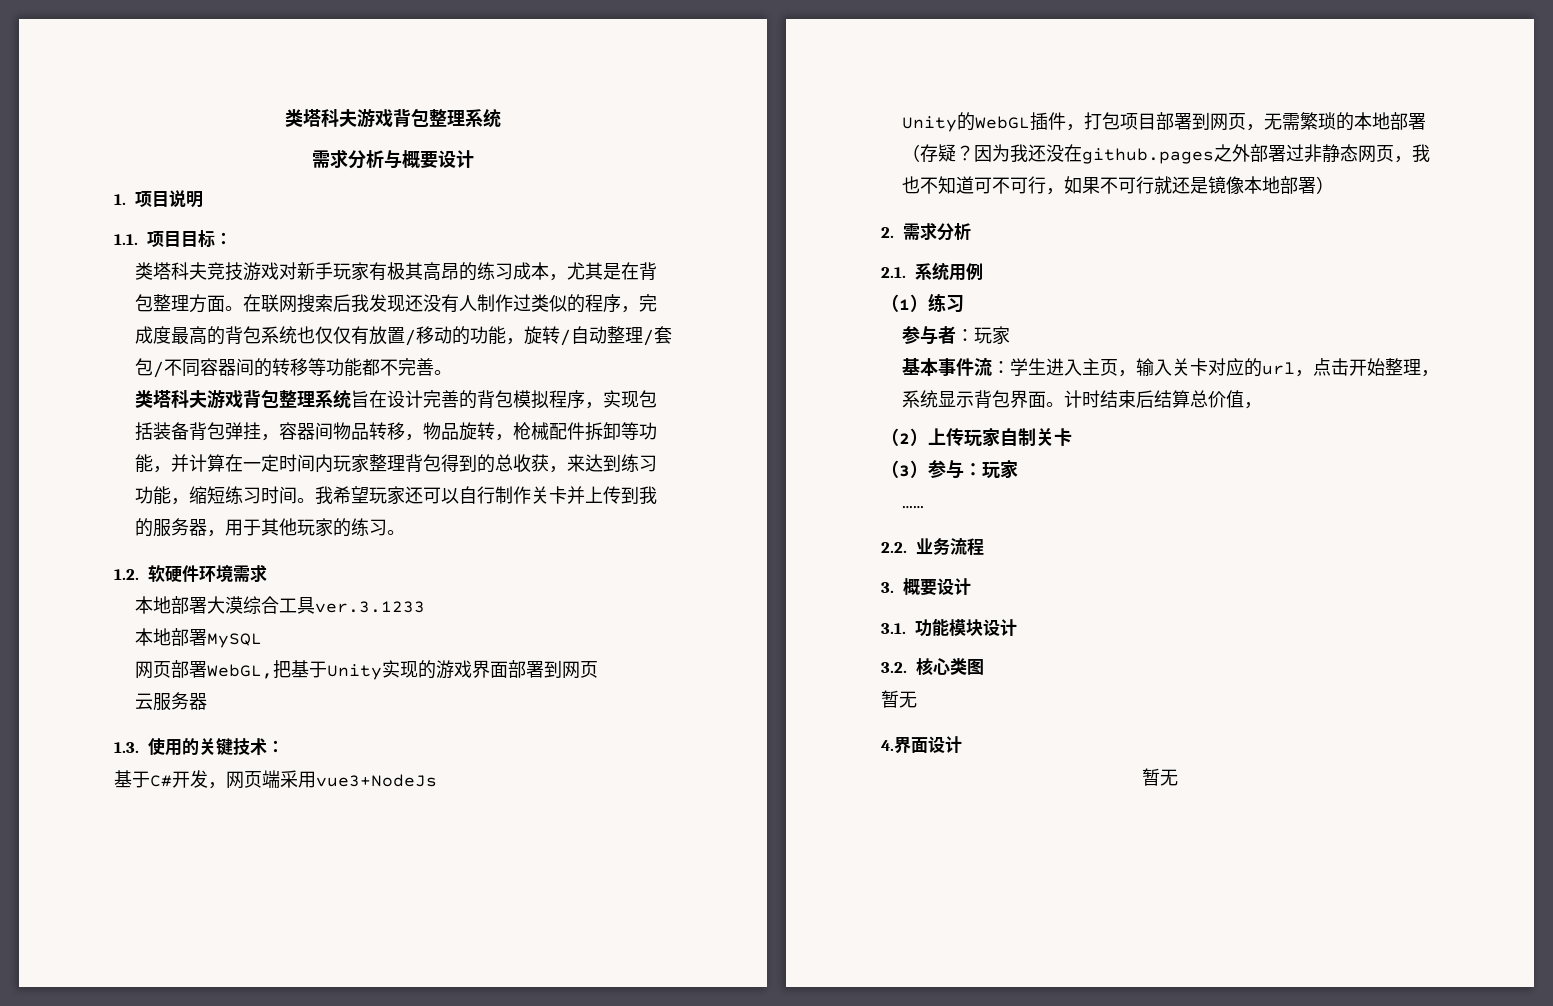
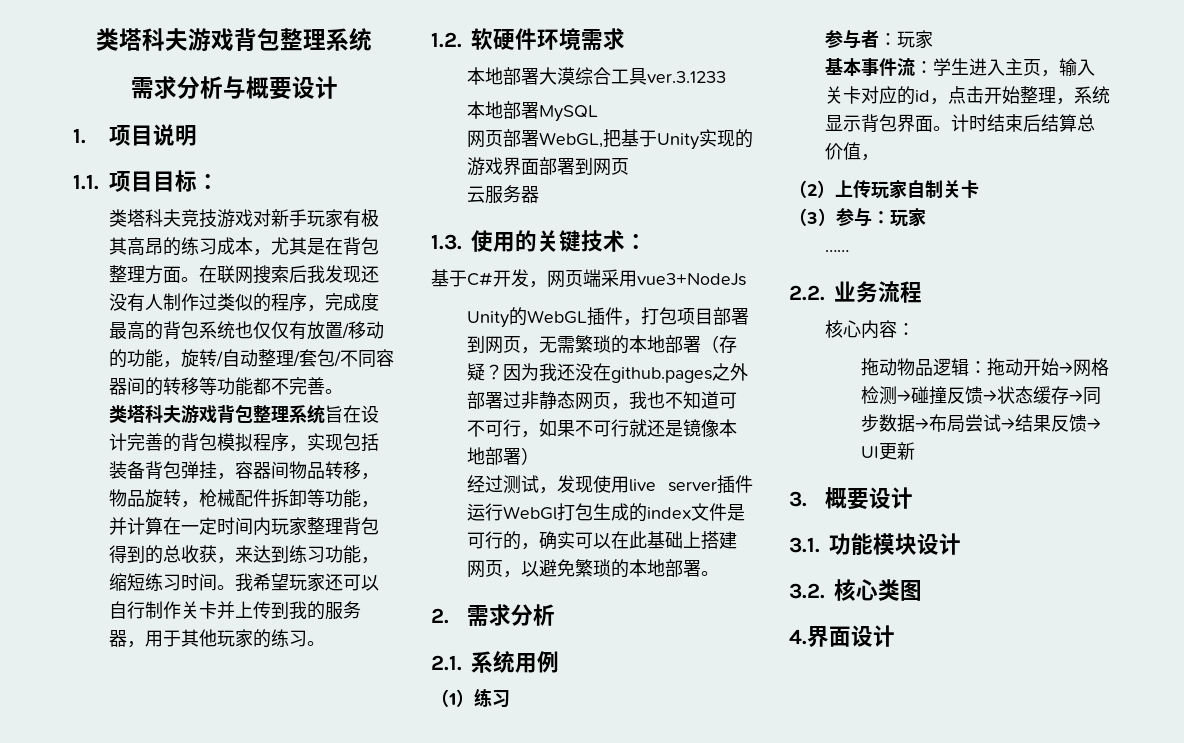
(1334, 185) none -> [466,475,753,494] [466,503,745,522] [466,531,737,550] [466,559,719,578] // 经过测试，发现使用live server插件运行WebGl打包生成的index文件是可行的，确实可以在此基础上搭建网页，以避免繁琐的本地部署。
[1261,362,1295,375] url -> [914,90,930,102] id
(984, 547) none -> [824,320,915,339] [860,358,1109,377] [860,386,1101,405] [860,414,1101,433] [860,442,915,460] // 核心内容： // 拖动物品逻辑：拖动开始→网格检测→碰撞反馈→状态缓存→同步数据→布局尝试→结果反馈→ UI更新
[881,690,917,708] // 暂无 -> (922, 590) none
[1142,768,1178,786] // 暂无 -> (895, 636) none

